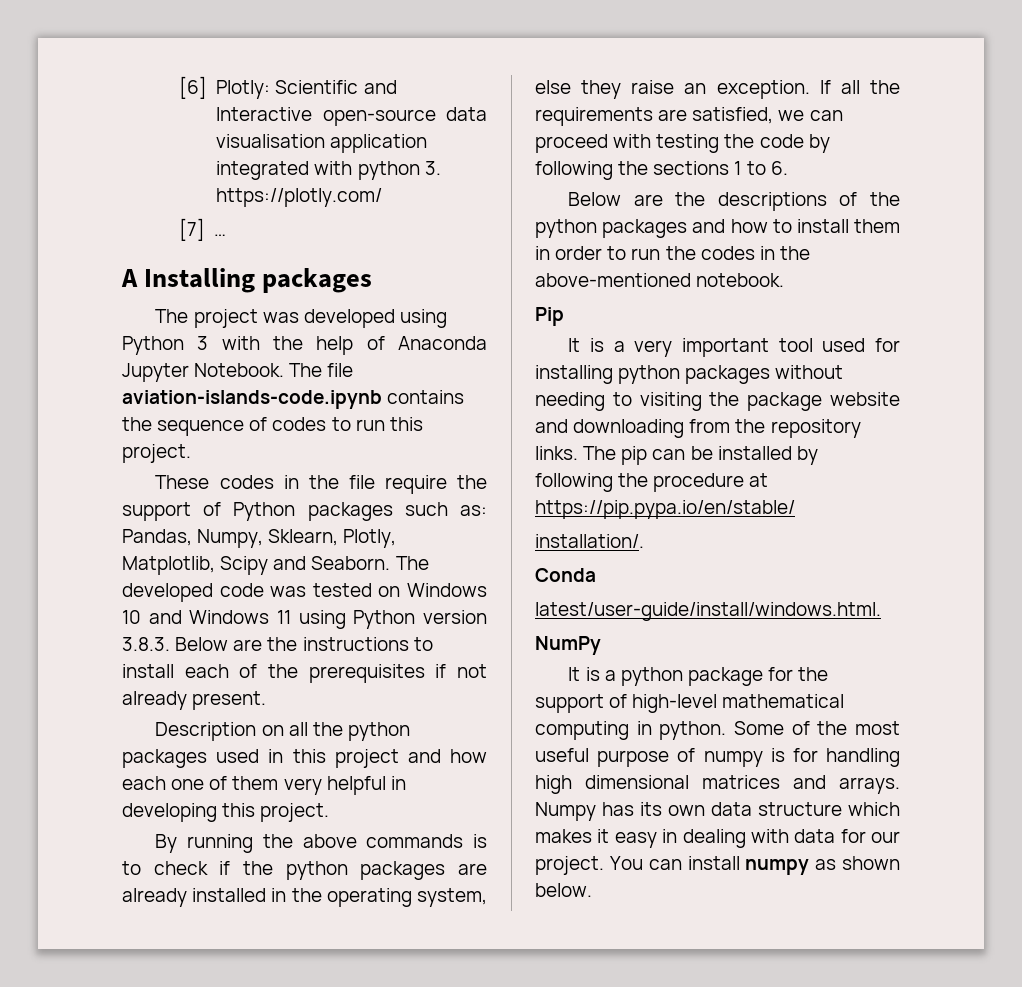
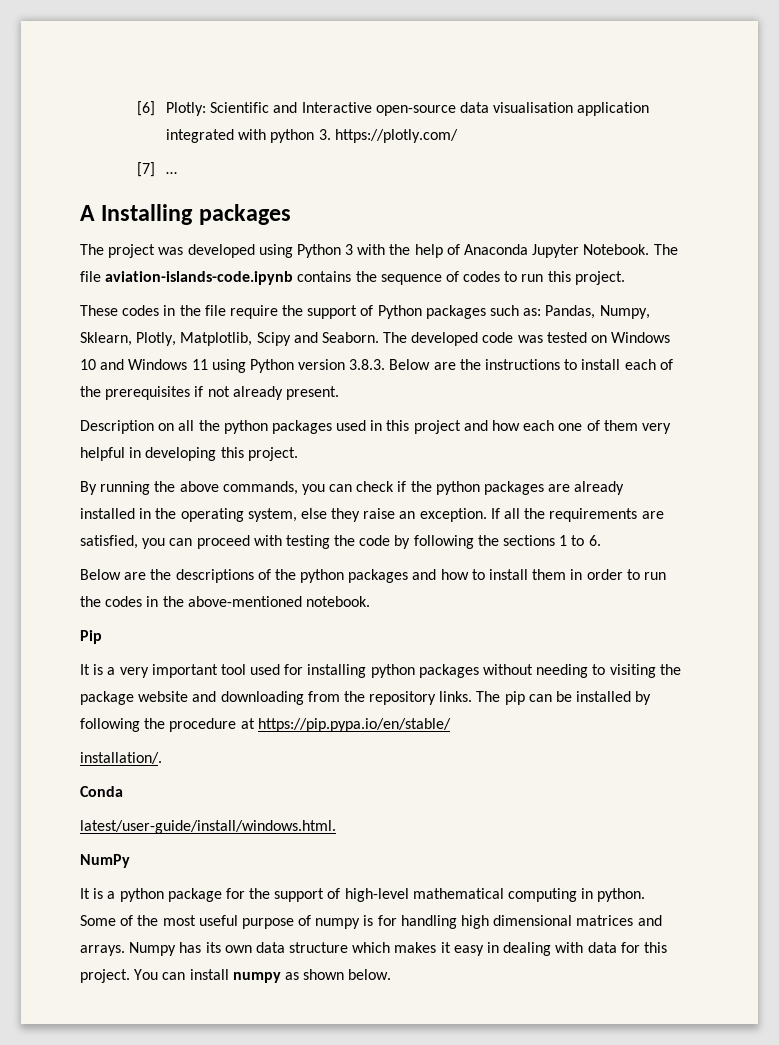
[366,834,488,848] [122,861,141,875] commands is to -> [222,481,353,495] commands, you can
[778,110,805,121] we -> [142,538,166,549] you
[871,831,900,843] our -> [643,942,667,953] this

